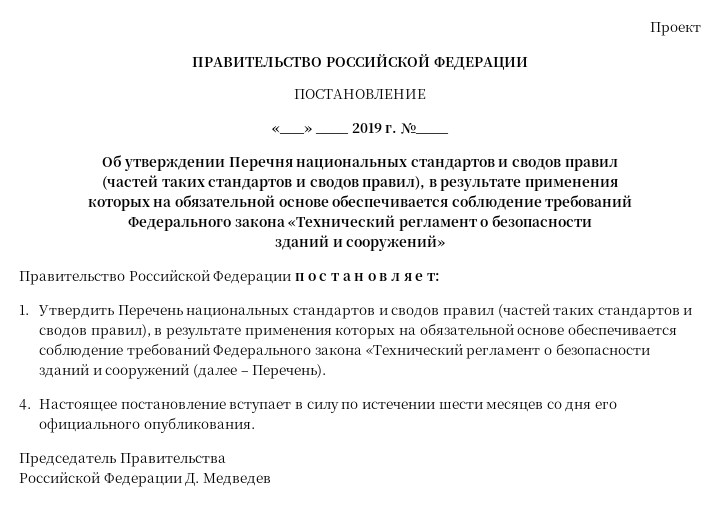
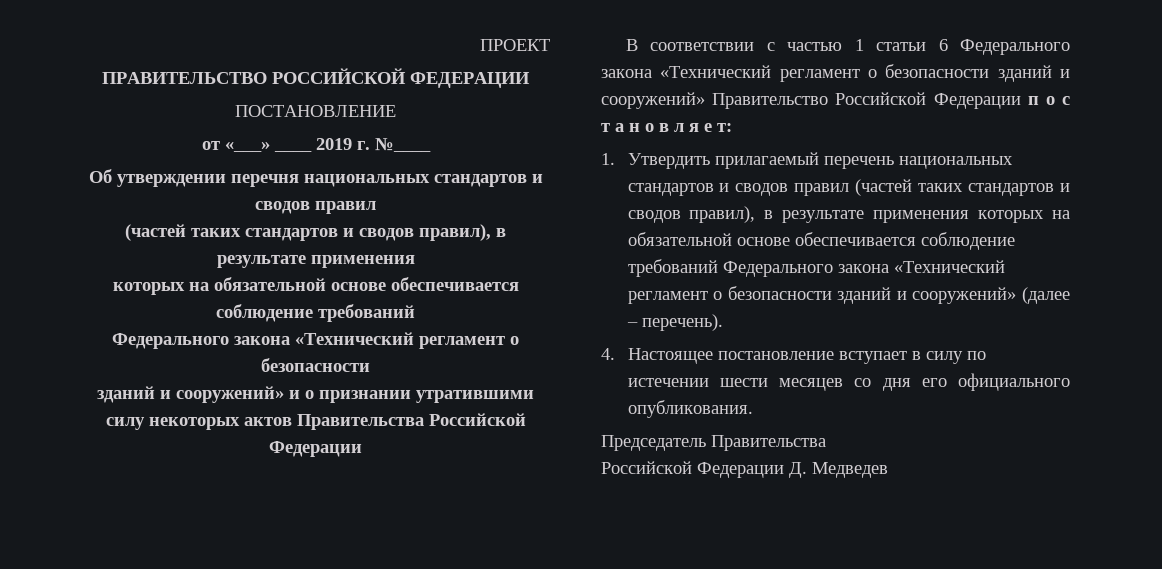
[650,22,701,36] Проект -> [480,39,550,51] ПРОЕКТ
(426, 94) none -> [201,141,220,150] от
[228,157,293,171] Перечня -> [230,174,299,187] перечня
(446, 243) // -> [289,390,534,403] [105,413,526,430] [269,441,362,457] [625,39,1070,55] [601,64,1070,82] [601,92,705,109] и о признании утратившими силу некоторых актов Правительства Российской Федерации // В соответствии с частью 1 статьи 6 Федерального закона «Технический регламент о безопасности зданий и сооружений»
[117,305,183,319] Перечень -> [714,152,894,169] прилагаемый перечень
[105,364,190,379] сооружений -> [912,287,1017,304] сооружений»
[252,364,327,379] Перечень). -> [641,314,723,331] перечень).

